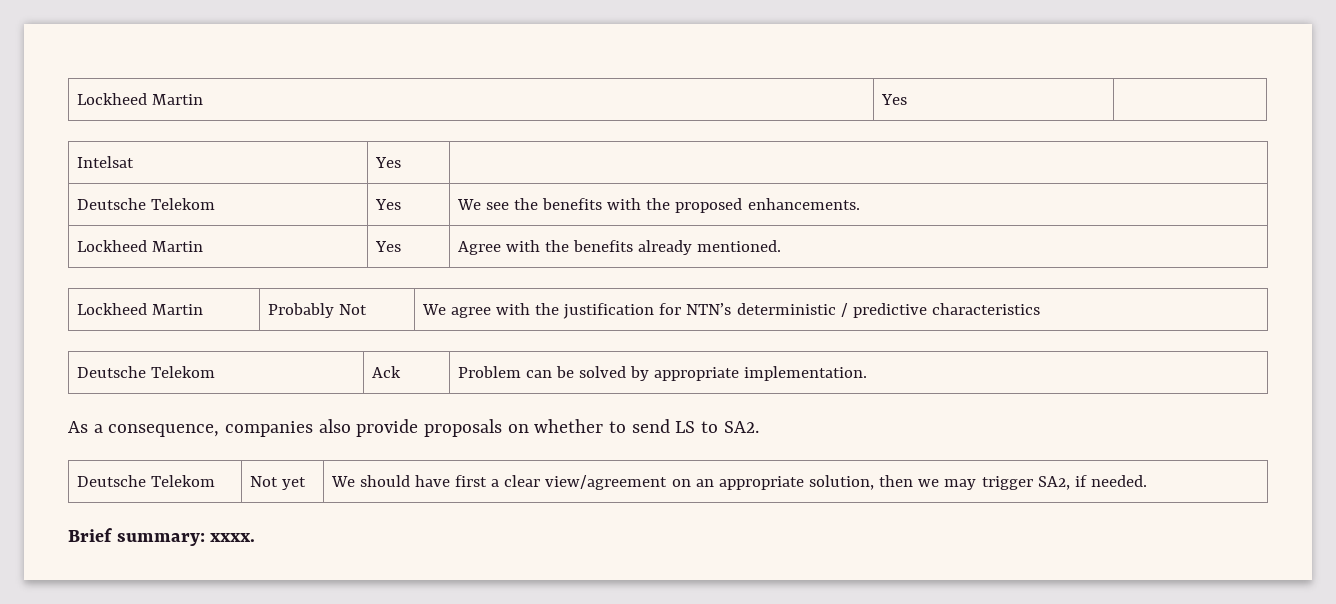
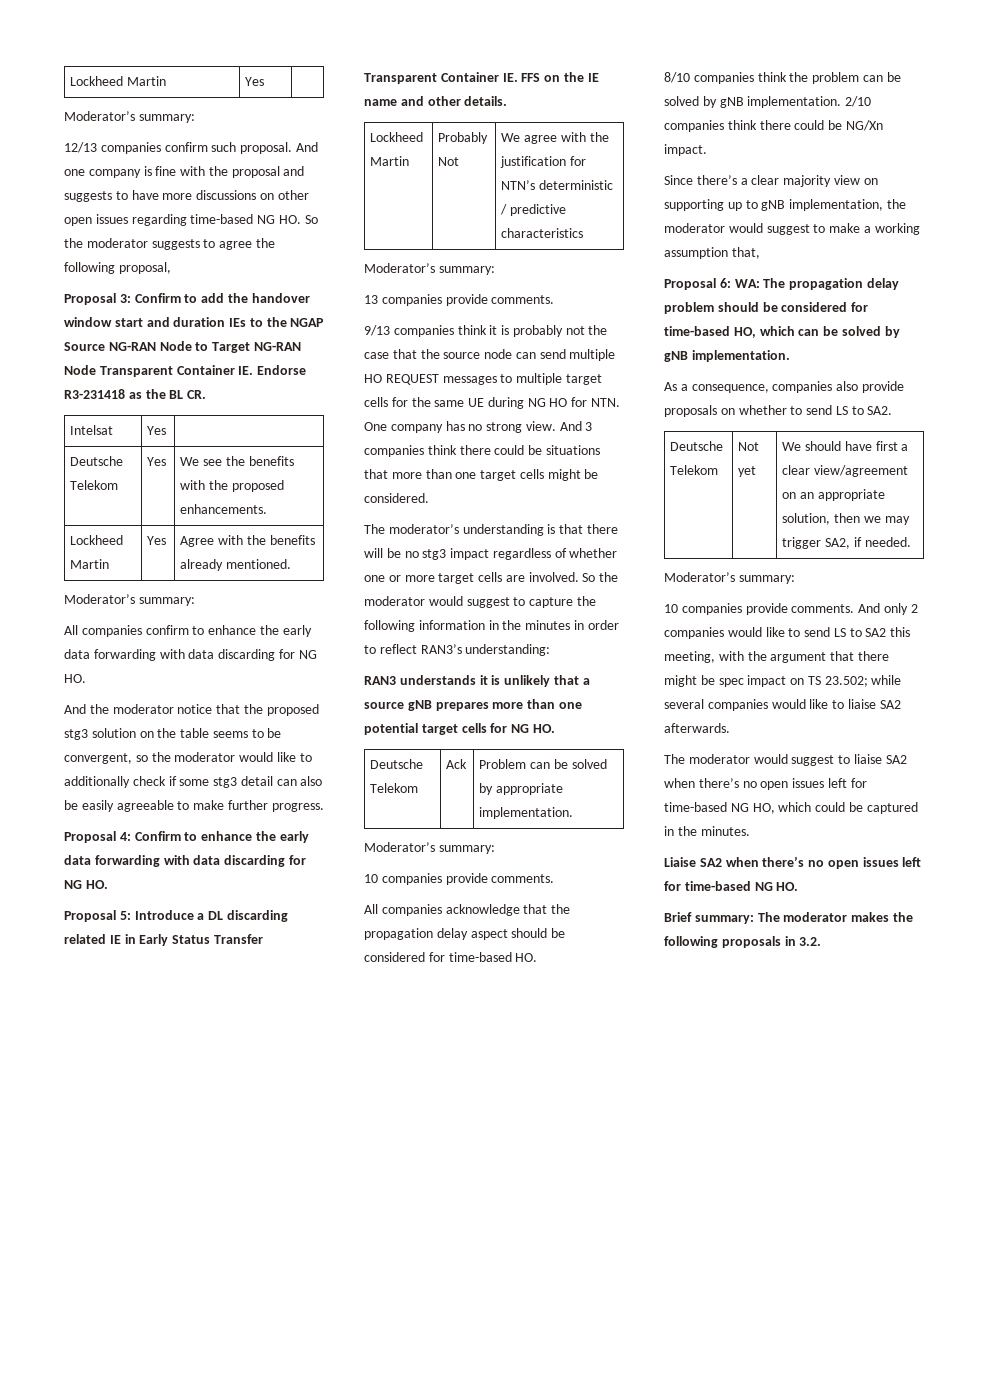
[76,93,203,105] [880,94,907,105] Lockheed Martin | Yes | -> [70,76,167,86] [245,77,265,86] [64,111,195,123] [64,142,318,154] [64,166,305,178] [64,190,309,202] [64,214,318,226] [64,238,275,250] [64,262,171,274] [64,293,310,305] [64,317,325,327] [64,341,301,353] [64,365,307,377] [64,389,207,399] Lockheed Martin | Yes | // Moderator’s summary: // 12/13 companies confirm such proposal. And one company is fine with the proposal and suggests to have more discussions on other open issues regarding time-based NG HO. So the moderator suggests to agree the following proposal, // Proposal 3: Confirm to add the handover window start and duration IEs to the NGAP Source NG-RAN Node to Target NG-RAN Node Transparent Container IE. Endorse R3-231418 as the BL CR.
(782, 246) none -> [64,594,195,606] [64,625,312,637] [64,649,317,661] [64,674,86,683] [64,704,319,716] [64,728,282,740] [64,752,312,764] [64,776,323,788] [64,800,324,812] [64,831,309,843] [64,855,306,867] [64,880,108,889] [64,910,288,922] [64,934,263,946] [364,72,599,84] [364,96,508,106] // Moderator’s summary: // All companies confirm to enhance the early data forwarding with data discarding for NG HO. // And the moderator notice that the proposed stg3 solution on the table seems to be convergent, so the moderator would like to additionally check if some stg3 detail can also be easily agreeable to make further progress. // Proposal 4: Confirm to enhance the early data forwarding with data discarding for NG HO. // Proposal 5: Introduce a DL discarding related IE in Early Status Transfer Transparent Container IE. FFS on the IE name and other details.
(1040, 309) none -> [364,263,495,275] [364,294,555,306] [364,325,608,337] [364,349,616,361] [364,373,602,385] [364,397,621,409] [364,421,593,433] [364,445,600,457] [364,469,599,481] [364,493,429,503] [364,524,618,536] [364,548,618,560] [364,572,619,584] [364,596,596,608] [364,620,619,632] [364,644,551,656] [364,675,590,687] [364,699,582,711] [364,723,555,735] // Moderator’s summary: // 13 companies provide comments. // 9/13 companies think it is probably not the case that the source node can send multiple HO REQUEST messages to multiple target cells for the same UE during NG HO for NTN. One company has no strong view. And 3 companies think there could be situations that more than one target cells might be considered. // The moderator’s understanding is that there will be no stg3 impact regardless of whether one or more target cells are involved. So the moderator would suggest to capture the following information in the minutes in order to reflect RAN3’s understanding: // RAN3 understands it is unlikely that a source gNB prepares more than one potential target cells for NG HO.
(868, 373) none -> [364,842,495,854] [364,873,555,885] [364,904,571,916] [364,928,566,940] [364,952,538,962] [664,72,901,84] [664,96,872,108] [664,120,883,132] [664,144,707,156] [664,175,878,187] [664,199,906,211] [664,223,920,235] [664,247,760,259] [664,278,899,290] [664,302,869,314] [664,326,900,338] [664,350,790,362] // Moderator’s summary: // 10 companies provide comments. // All companies acknowledge that the propagation delay aspect should be considered for time-based HO. // 8/10 companies think the problem can be solved by gNB implementation. 2/10 companies think there could be NG/Xn impact. // Since there’s a clear majority view on supporting up to gNB implementation, the moderator would suggest to make a working assumption that, // Proposal 6: WA: The propagation delay problem should be considered for time-based HO, which can be solved by gNB implementation.
[68,528,256,546] Brief summary: xxxx. -> [664,572,795,584] [664,603,918,615] [664,627,911,639] [664,651,889,663] [664,675,902,687] [664,699,901,711] [664,723,730,733] [664,754,907,766] [664,778,867,790] [664,802,918,814] [664,826,750,836] [664,856,922,869] [664,881,799,891] [664,912,913,924] [664,936,822,948] Moderator’s summary: // 10 companies provide comments. And only 2 companies would like to send LS to SA2 this meeting, with the argument that there might be spec impact on TS 23.502; while several companies would like to liaise SA2 afterwards. // The moderator would suggest to liaise SA2 when there’s no open issues left for time-based NG HO, which could be captured in the minutes. // Liaise SA2 when there’s no open issues left for time-based NG HO. // Brief summary: The moderator makes the following proposals in 3.2.

